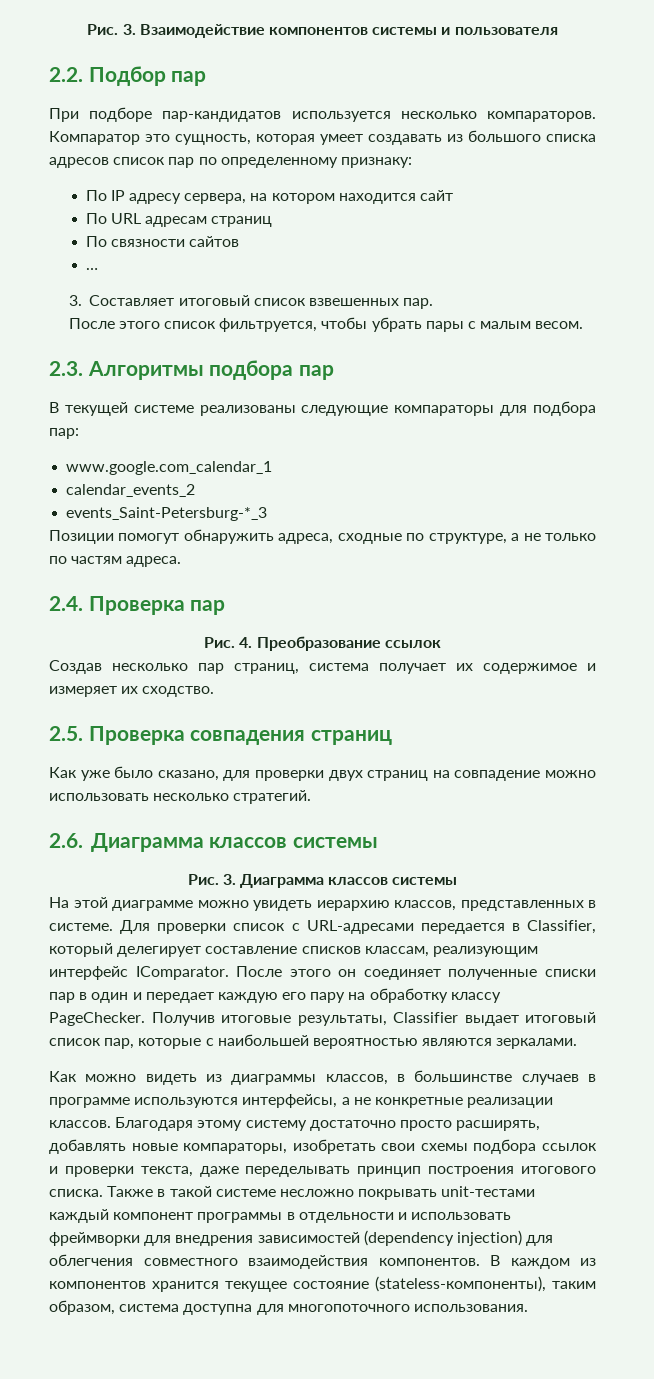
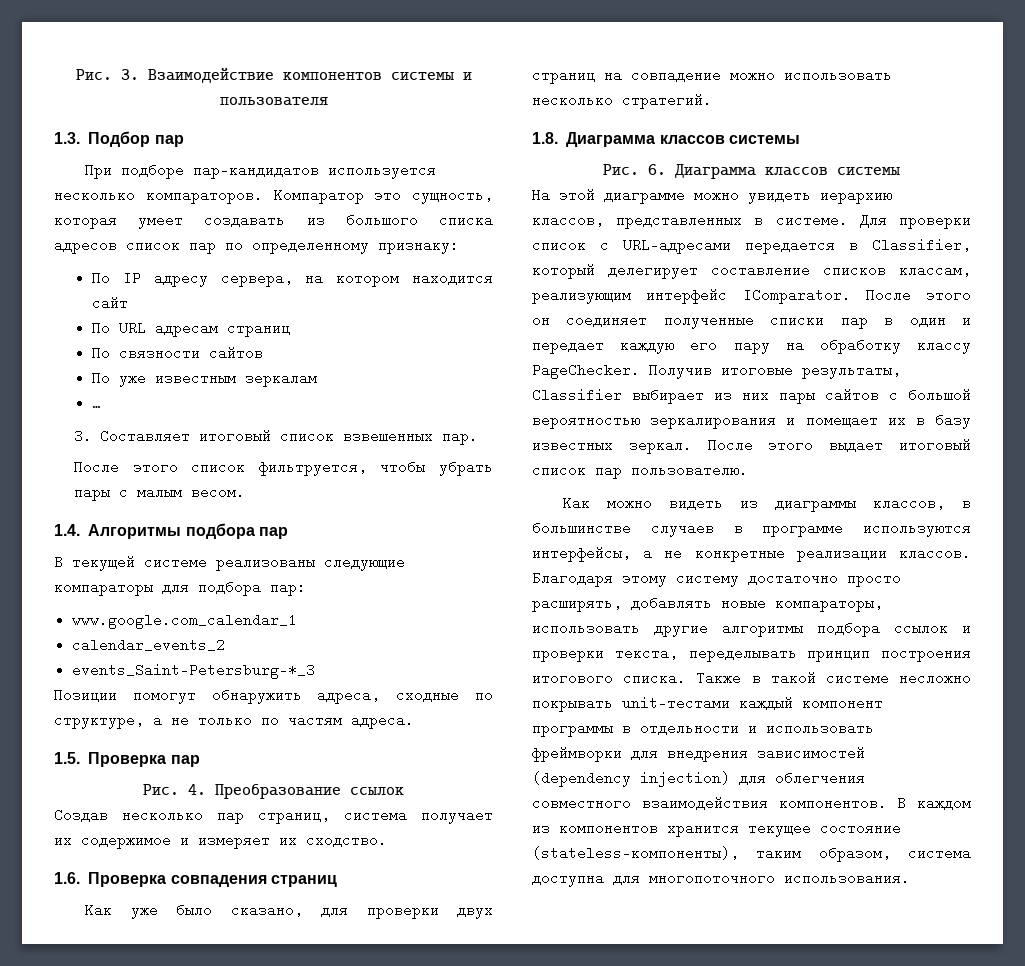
[49,67,83,82] 2.2. -> [54,132,80,144] 1.3.
(239, 241) none -> [92,369,318,387] // По уже известным зеркалам
[49,361,83,376] 2.3. -> [54,524,80,536] 1.4.
[49,596,83,611] 2.4. -> [54,752,80,764] 1.5.
[49,726,83,741] 2.5. -> [54,872,80,884] 1.6.
[49,833,83,848] 2.6. -> [532,132,558,144] 1.8.
[222,874,236,885] 3. -> [648,164,666,175] 6.
[464,1012,596,1026] [49,1034,578,1049] выдает итоговый список пар, которые с наибольшей вероятностью являются зеркалами. -> [632,386,971,404] [532,411,972,429] [532,436,971,454] [532,461,748,479] выбирает из них пары сайтов с большой вероятностью зеркалирования и помещает их в базу известных зеркал. После этого выдает итоговый список пар пользователю.
[292,1139,468,1154] изобретать свои схемы -> [532,619,803,637] использовать другие алгоритмы
[199,1166,239,1177] даже -> (678, 652) none

